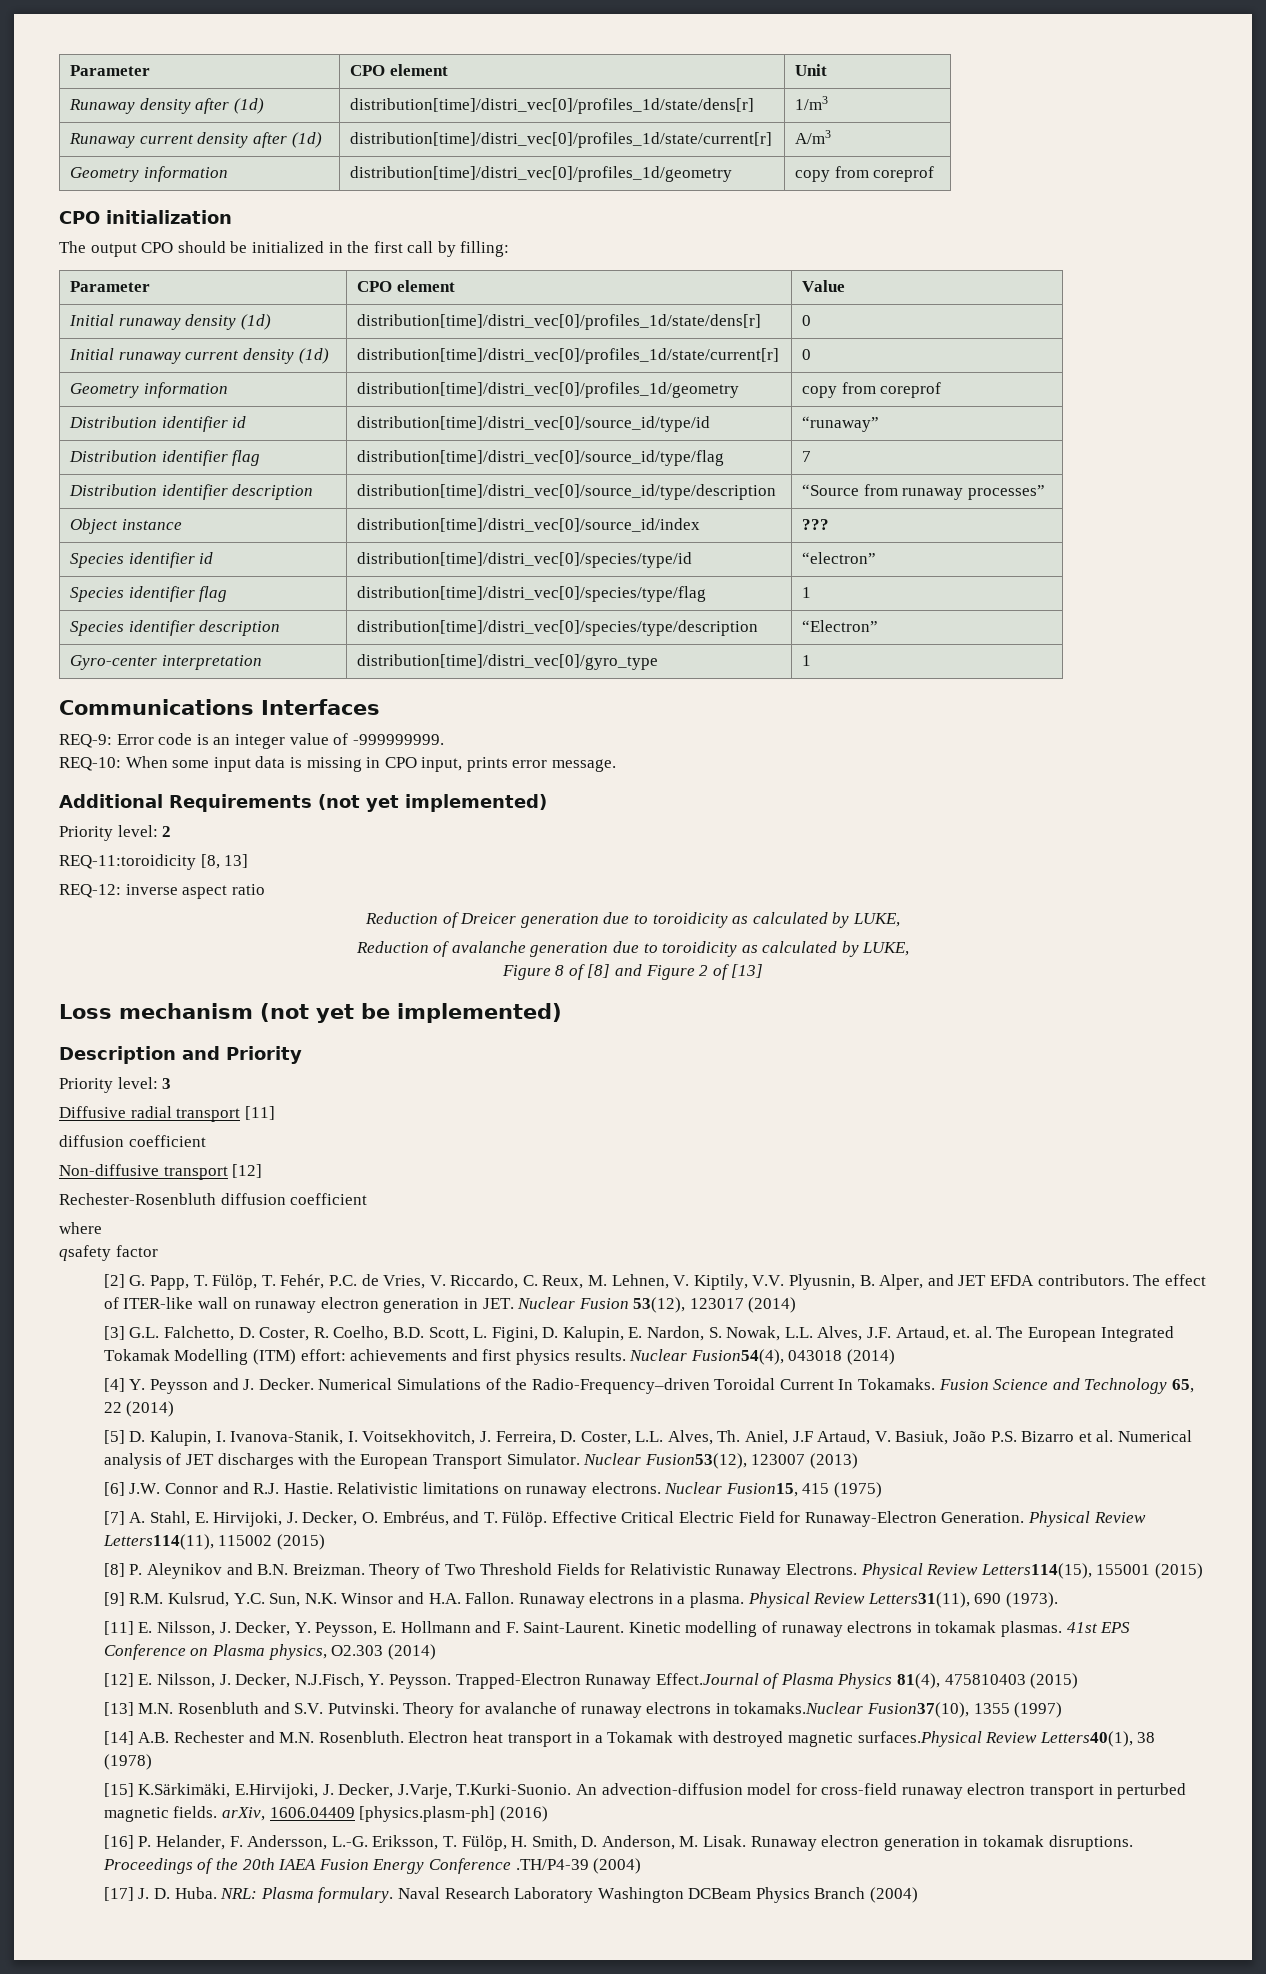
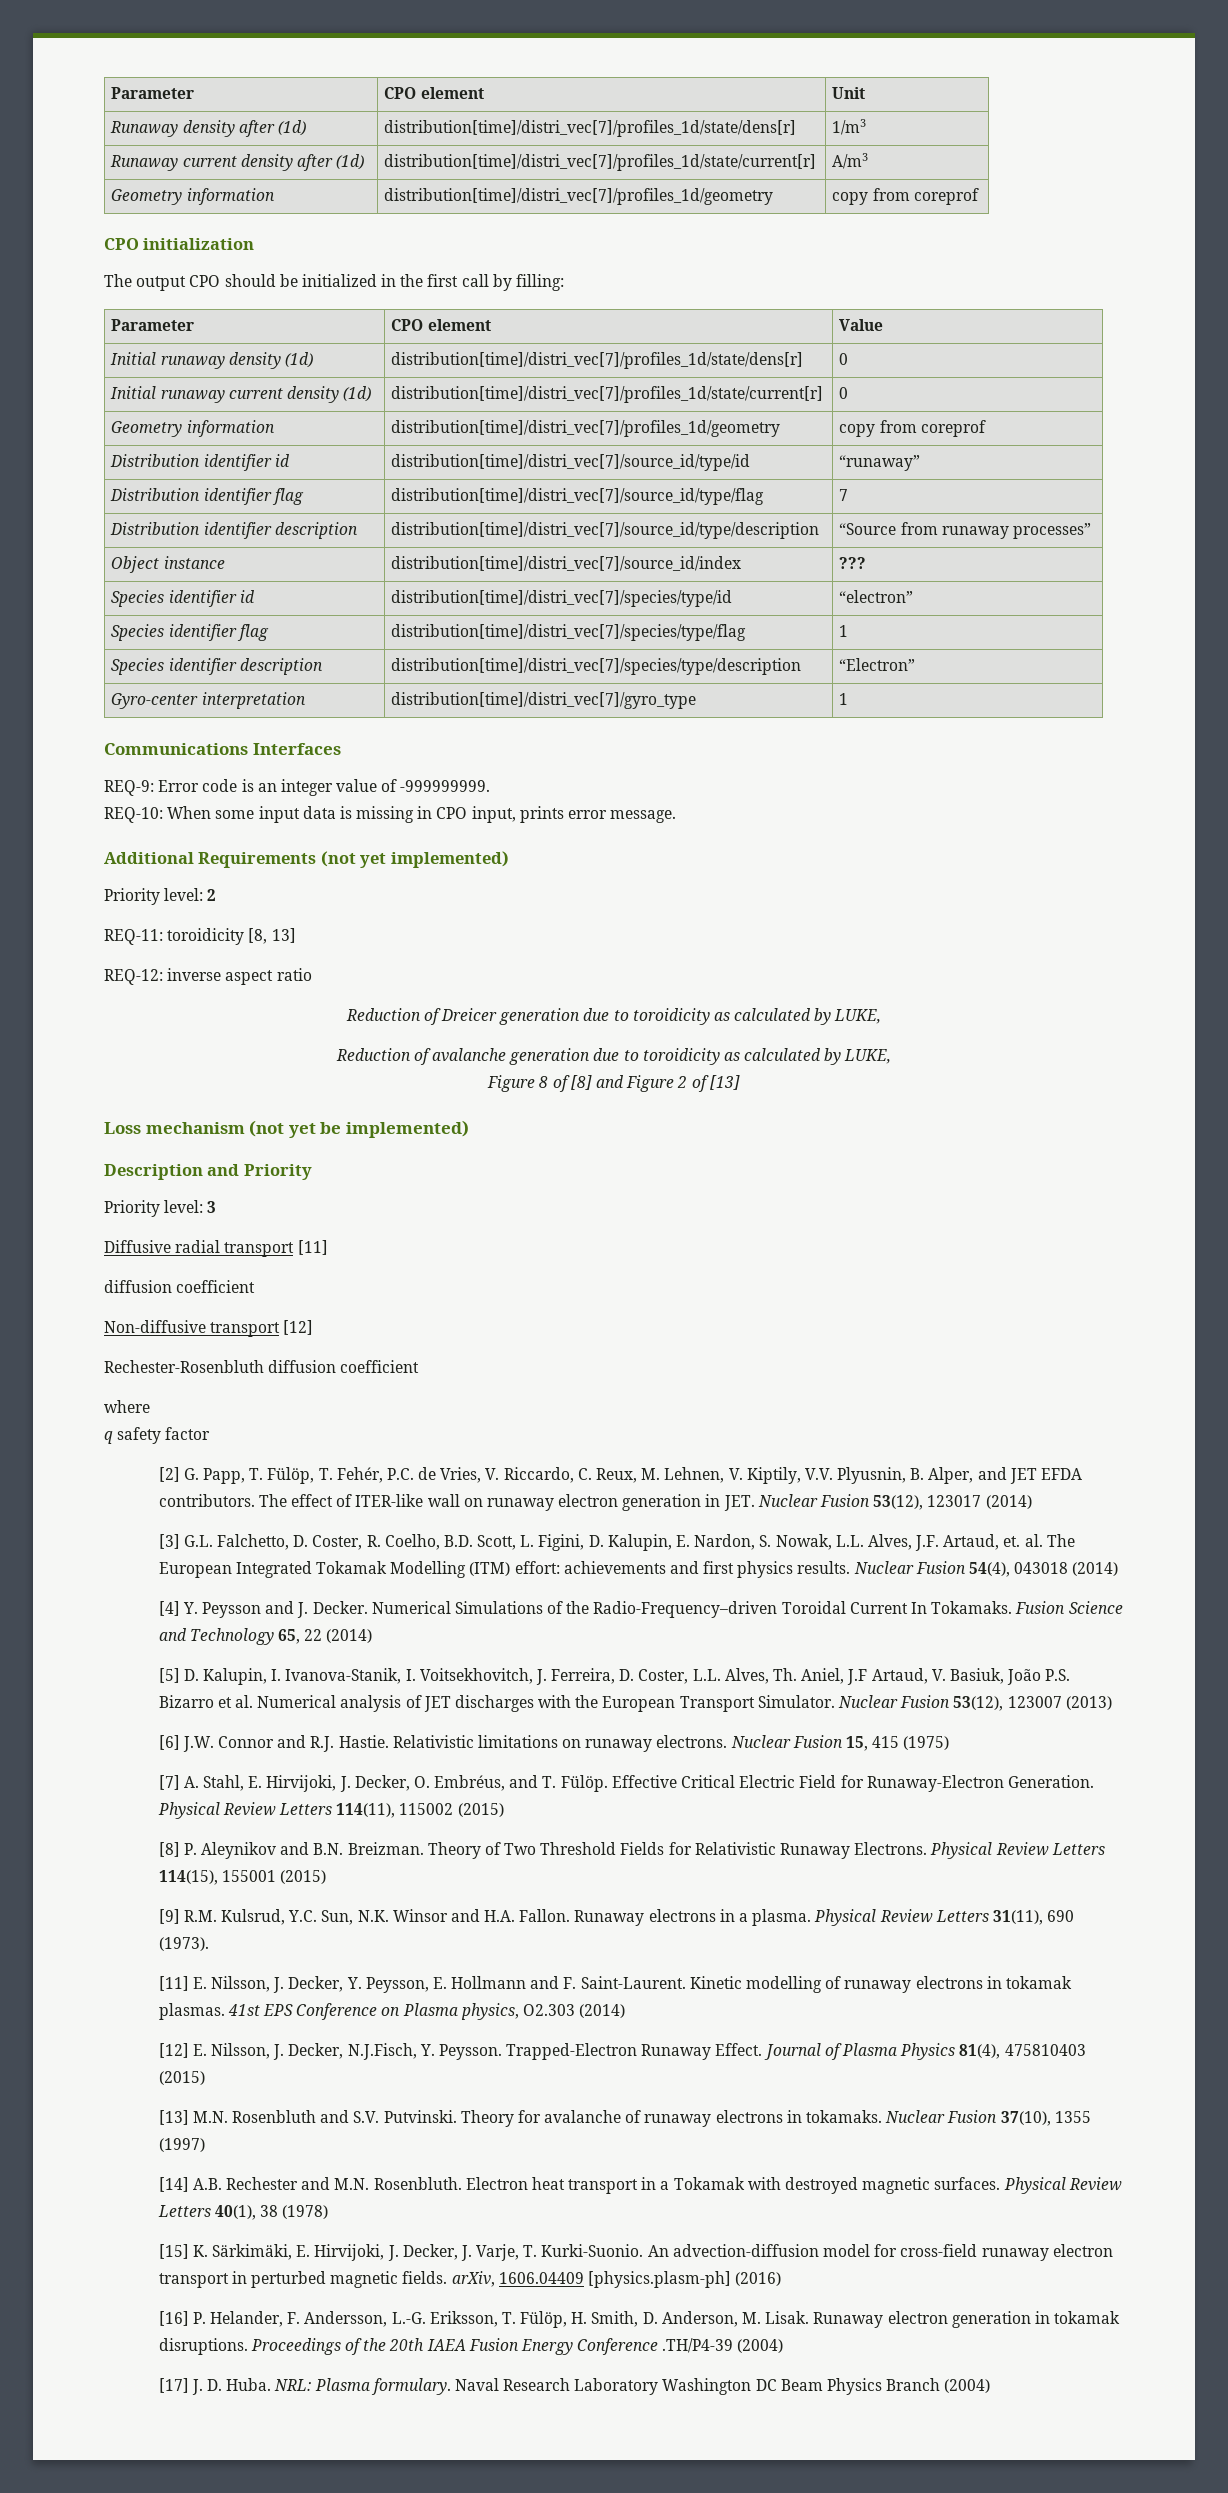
[350,98,755,114] distribution[time]/distri_vec[0]/profiles_1d/state/dens[r] -> [384,120,797,137] distribution[time]/distri_vec[7]/profiles_1d/state/dens[r]
[350,132,773,148] distribution[time]/distri_vec[0]/profiles_1d/state/current[r] -> [384,154,817,171] distribution[time]/distri_vec[7]/profiles_1d/state/current[r]
[350,166,733,182] distribution[time]/distri_vec[0]/profiles_1d/geometry -> [384,188,774,205] distribution[time]/distri_vec[7]/profiles_1d/geometry
[357,314,762,330] distribution[time]/distri_vec[0]/profiles_1d/state/dens[r] -> [391,352,804,369] distribution[time]/distri_vec[7]/profiles_1d/state/dens[r]
[357,348,780,364] distribution[time]/distri_vec[0]/profiles_1d/state/current[r] -> [391,386,824,403] distribution[time]/distri_vec[7]/profiles_1d/state/current[r]
[357,382,740,398] distribution[time]/distri_vec[0]/profiles_1d/geometry -> [391,420,781,437] distribution[time]/distri_vec[7]/profiles_1d/geometry
[357,416,711,432] distribution[time]/distri_vec[0]/source_id/type/id -> [391,454,751,471] distribution[time]/distri_vec[7]/source_id/type/id
[357,450,725,466] distribution[time]/distri_vec[0]/source_id/type/flag -> [391,488,765,505] distribution[time]/distri_vec[7]/source_id/type/flag
[357,484,777,500] distribution[time]/distri_vec[0]/source_id/type/description -> [391,522,820,539] distribution[time]/distri_vec[7]/source_id/type/description
[357,518,701,532] distribution[time]/distri_vec[0]/source_id/index -> [391,556,742,571] distribution[time]/distri_vec[7]/source_id/index
[357,552,693,568] distribution[time]/distri_vec[0]/species/type/id -> [391,590,733,607] distribution[time]/distri_vec[7]/species/type/id
[357,586,707,602] distribution[time]/distri_vec[0]/species/type/flag -> [391,624,747,641] distribution[time]/distri_vec[7]/species/type/flag
[357,620,759,636] distribution[time]/distri_vec[0]/species/type/description -> [391,658,802,675] distribution[time]/distri_vec[7]/species/type/description
[357,654,659,670] distribution[time]/distri_vec[0]/gyro_type -> [391,692,697,709] distribution[time]/distri_vec[7]/gyro_type
[59,854,196,870] REQ-11:toroidicity -> [104,928,245,945] REQ-11: toroidicity
[59,1245,111,1261] qsafety -> [104,1427,162,1444] q safety
[690,1349,784,1365] Fusion54(4), -> [915,1561,1010,1577] Fusion 54(4),
[644,1453,747,1469] Fusion53(12), -> [900,1695,1004,1711] Fusion 53(12),
[725,1483,798,1497] Fusion15, -> [792,1735,868,1751] Fusion 15,
[102,1534,214,1550] Letters114(11), -> [278,1803,396,1818] Letters 114(11),
[980,1563,1092,1579] Letters114(15), -> [1051,1843,1105,1855] [158,1870,218,1885] Letters 114(15),
[867,1592,970,1608] Letters31(11), -> [935,1910,1043,1925] Letters 31(11),
[655,1673,759,1685] Effect.Journal -> [715,2043,821,2060] Effect. Journal
[734,1702,970,1718] tokamaks.Nuclear Fusion37(10), -> [805,2110,1051,2126] tokamaks. Nuclear Fusion 37(10),
[857,1731,1156,1747] [103,1754,152,1770] [103,1783,572,1799] surfaces.Physical Review Letters40(1), 38 (1978) // [15] K.Särkimäki, E.Hirvijoki, J. Decker, J.Varje, T.Kurki-Suonio. -> [934,2177,1122,2194] [157,2205,329,2220] [158,2244,644,2261] surfaces. Physical Review Letters 40(1), 38 (1978) // [15] K. Särkimäki, E. Hirvijoki, J. Decker, J. Varje, T. Kurki-Suonio.
[688,1888,752,1899] DCBeam -> [755,2379,823,2391] DC Beam

